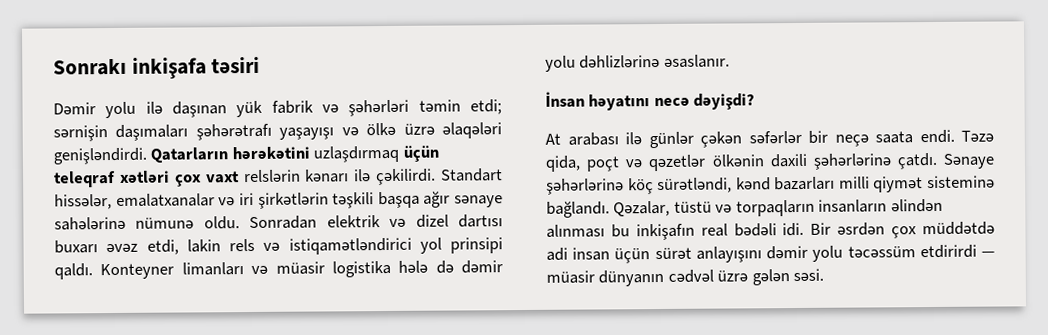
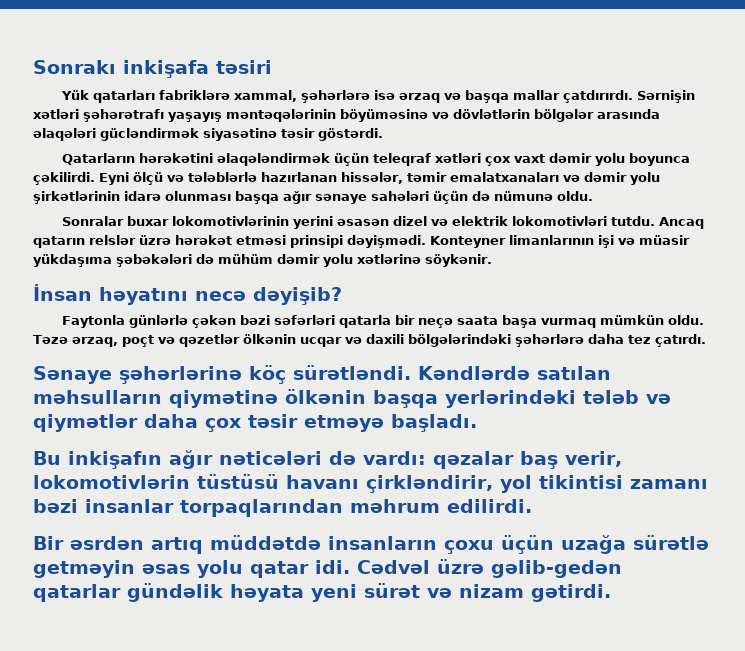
[53,99,502,119] [53,122,503,142] [53,147,147,165] Dəmir yolu ilə daşınan yük fabrik və şəhərləri təmin etdi; sərnişin daşımaları şəhərətrafı yaşayışı və ölkə üzrə əlaqələri genişləndirdi. -> [61,90,696,103] [33,109,660,122] [33,128,383,141] Yük qatarları fabriklərə xammal, şəhərlərə isə ərzaq və başqa mallar çatdırırdı. Sərnişin xətləri şəhərətrafı yaşayış məntəqələrinin böyüməsinə və dövlətlərin bölgələr arasında əlaqələri gücləndirmək siyasətinə təsir göstərdi. //
[313,145,400,163] uzlaşdırmaq -> [217,153,331,166] əlaqələndirmək
[243,168,503,186] [54,190,503,210] [54,214,504,231] [54,237,503,255] [54,260,503,280] [545,54,730,72] [545,91,756,111] [545,129,994,149] [545,152,995,172] [546,175,995,195] [546,198,943,218] [546,221,996,241] [546,244,995,264] [546,268,825,287] relslərin kənarı ilə çəkilirdi. Standart hissələr, emalatxanalar və iri şirkətlərin təşkili başqa ağır sənaye sahələrinə nümunə oldu. Sonradan elektrik və dizel dartısı buxarı əvəz etdi, lakin rels və istiqamətləndirici yol prinsipi qaldı. Konteyner limanları və müasir logistika hələ də dəmir yolu dəhlizlərinə əsaslanır. // İnsan həyatını necə dəyişdi? // At arabası ilə günlər çəkən səfərlər bir neçə saata endi. Təzə qida, poçt və qəzetlər ölkənin daxili şəhərlərinə çatdı. Sənaye şəhərlərinə köç sürətləndi, kənd bazarları milli qiymət sisteminə bağlandı. Qəzalar, tüstü və torpaqların insanların əlindən alınması bu inkişafın real bədəli idi. Bir əsrdən çox müddətdə adi insan üçün sürət anlayışını dəmir yolu təcəssüm etdirirdi — müasir dünyanın cədvəl üzrə gələn səsi. -> [549,153,691,166] [33,172,660,185] [33,191,593,204] [62,216,705,229] [33,235,690,248] [33,254,492,267] [33,284,342,305] [62,315,705,328] [33,334,706,347] [33,365,611,384] [33,389,671,408] [33,414,477,432] [33,450,622,469] [33,474,708,493] [33,499,532,517] [33,535,709,554] [33,559,622,578] [33,583,611,602] dəmir yolu boyunca çəkilirdi. Eyni ölçü və tələblərlə hazırlanan hissələr, təmir emalatxanaları və dəmir yolu şirkətlərinin idarə olunması başqa ağır sənaye sahələri üçün də nümunə oldu. // Sonralar buxar lokomotivlərinin yerini əsasən dizel və elektrik lokomotivləri tutdu. Ancaq qatarın relslər üzrə hərəkət etməsi prinsipi dəyişmədi. Konteyner limanlarının işi və müasir yükdaşıma şəbəkələri də mühüm dəmir yolu xətlərinə söykənir. // İnsan həyatını necə dəyişib? // Faytonla günlərlə çəkən bəzi səfərləri qatarla bir neçə saata başa vurmaq mümkün oldu. Təzə ərzaq, poçt və qəzetlər ölkənin ucqar və daxili bölgələrindəki şəhərlərə daha tez çatırdı. // Sənaye şəhərlərinə köç sürətləndi. Kəndlərdə satılan məhsulların qiymətinə ölkənin başqa yerlərindəki tələb və qiymətlər daha çox təsir etməyə başladı. // Bu inkişafın ağır nəticələri də vardı: qəzalar baş verir, lokomotivlərin tüstüsü havanı çirkləndirir, yol tikintisi zamanı bəzi insanlar torpaqlarından məhrum edilirdi. // Bir əsrdən artıq müddətdə insanların çoxu üçün uzağa sürətlə getməyin əsas yolu qatar idi. Cədvəl üzrə gəlib-gedən qatarlar gündəlik həyata yeni sürət və nizam gətirdi.

